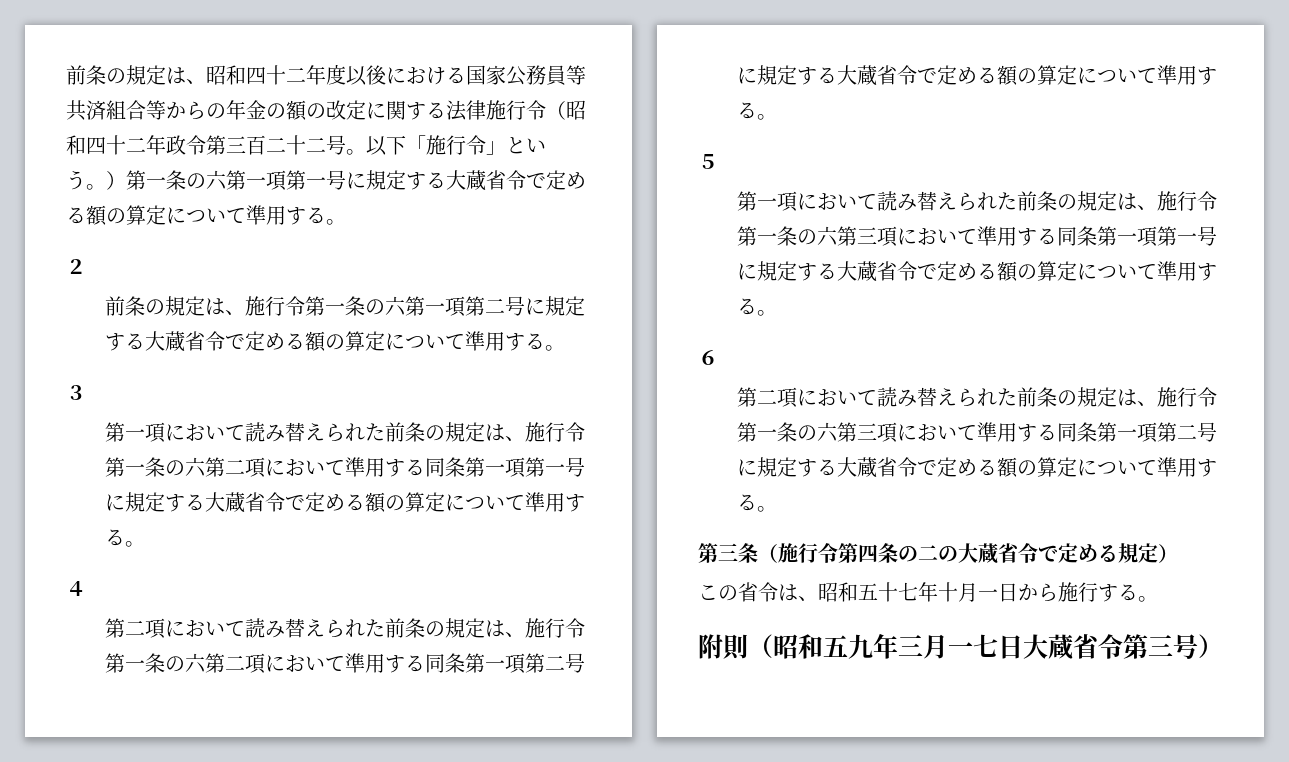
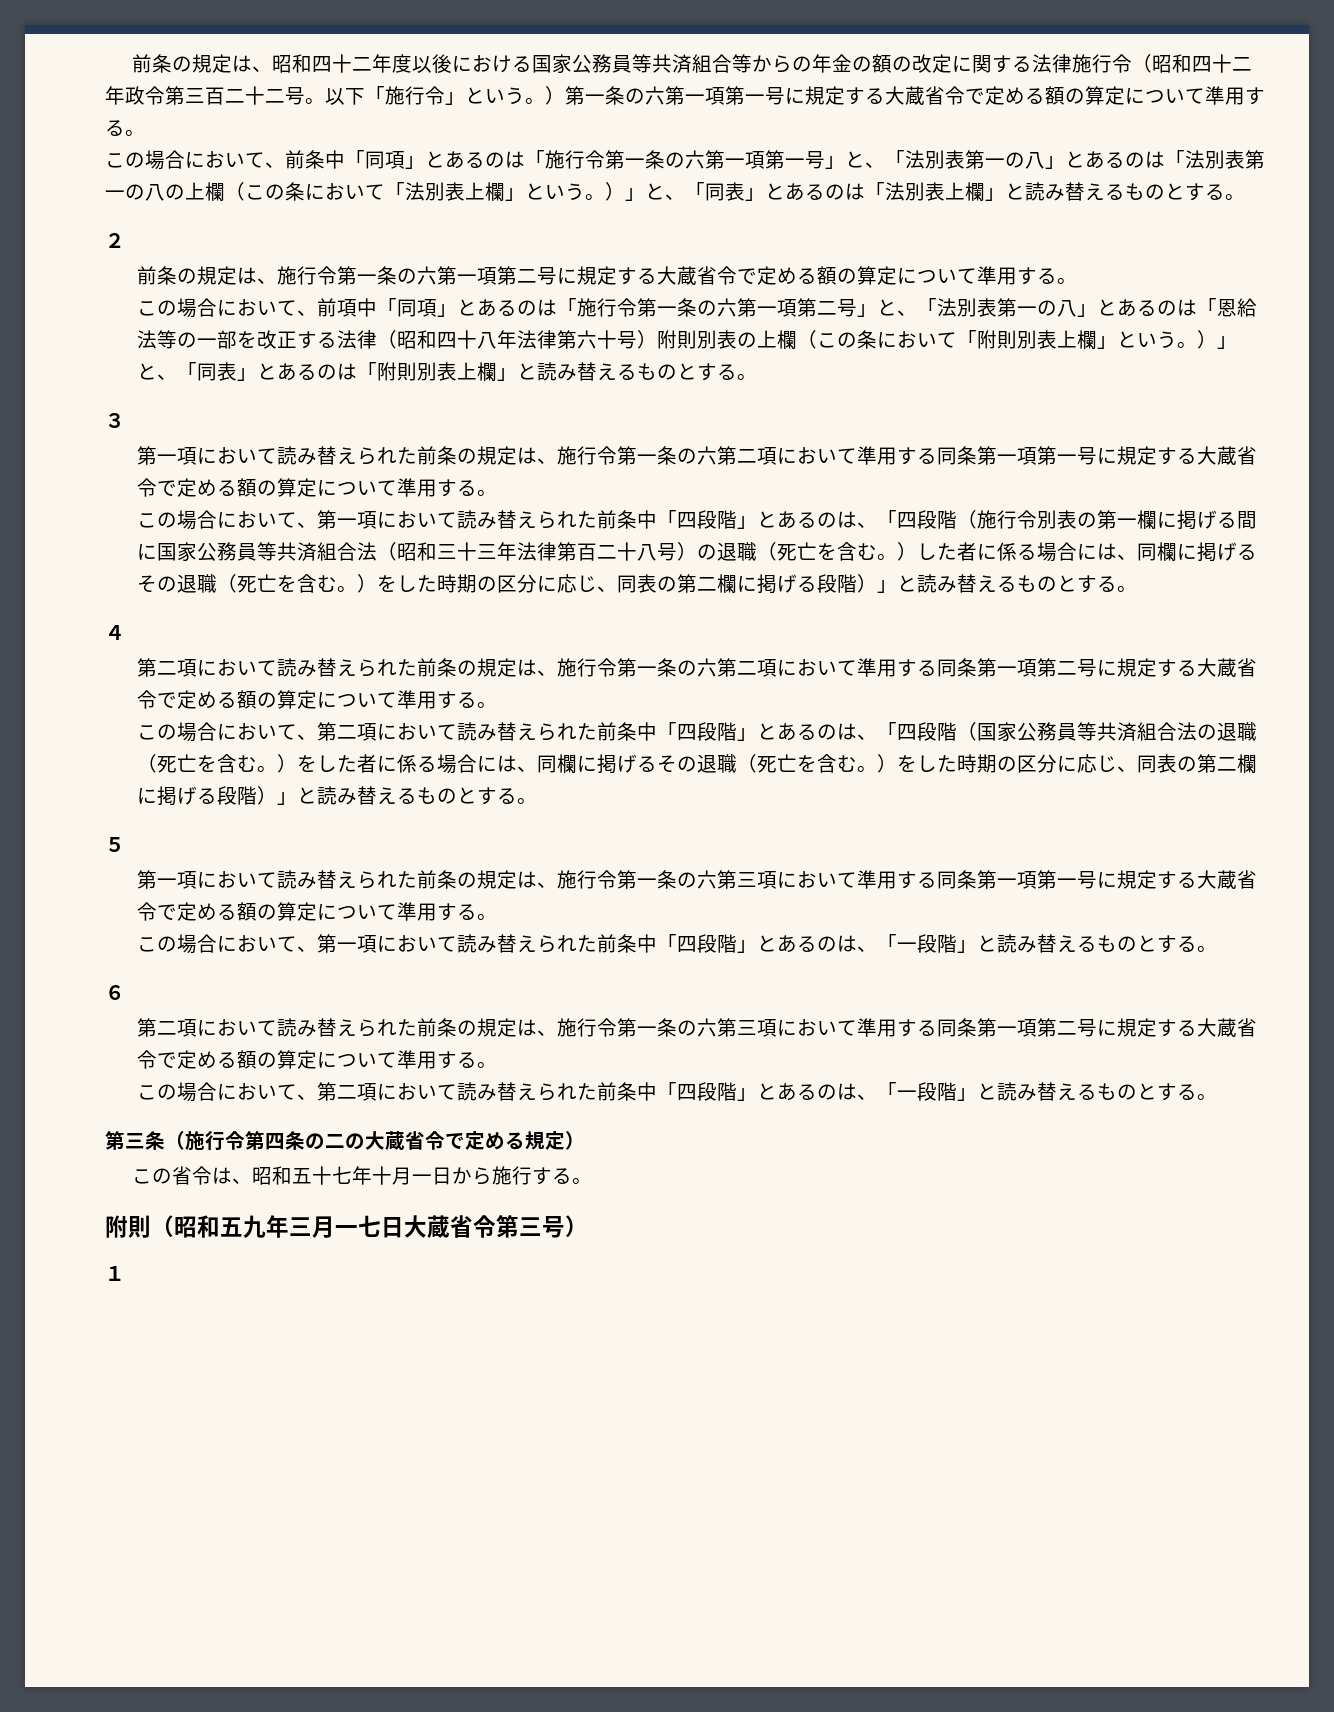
(346, 222) none -> [105,150,1265,170] [105,182,1245,201] // この場合において、前条中「同項」とあるのは「施行令第一条の六第一項第一号」と、「法別表第一の八」とあるのは「法別表第一の八の上欄（この条において「法別表上欄」という。）」と、「同表」とあるのは「法別表上欄」と読み替えるものとする。
(566, 348) none -> [137,298,1258,318] [137,330,1238,349] [137,362,758,381] // この場合において、前項中「同項」とあるのは「施行令第一条の六第一項第二号」と、「法別表第一の八」とあるのは「恩給法等の一部を改正する法律（昭和四十八年法律第六十号）附則別表の上欄（この条において「附則別表上欄」という。）」と、「同表」とあるのは「附則別表上欄」と読み替えるものとする。
(146, 544) none -> [137,510,1258,530] [137,542,1258,562] [137,574,1138,594] // この場合において、第一項において読み替えられた前条中「四段階」とあるのは、「四段階（施行令別表の第一欄に掲げる間に国家公務員等共済組合法（昭和三十三年法律第百二十八号）の退職（死亡を含む。）した者に係る場合には、同欄に掲げるその退職（死亡を含む。）をした時期の区分に応じ、同表の第二欄に掲げる段階）」と読み替えるものとする。
(778, 117) none -> [137,722,1258,742] [137,754,1258,774] [137,786,538,806] // この場合において、第二項において読み替えられた前条中「四段階」とあるのは、「四段階（国家公務員等共済組合法の退職（死亡を含む。）をした者に係る場合には、同欄に掲げるその退職（死亡を含む。）をした時期の区分に応じ、同表の第二欄に掲げる段階）」と読み替えるものとする。
(778, 313) none -> [137,934,1218,954] // この場合において、第一項において読み替えられた前条中「四段階」とあるのは、「一段階」と読み替えるものとする。
(778, 509) none -> [137,1082,1218,1102] // この場合において、第二項において読み替えられた前条中「四段階」とあるのは、「一段階」と読み替えるものとする。
(1223, 646) none -> [105,1266,125,1281] // １

